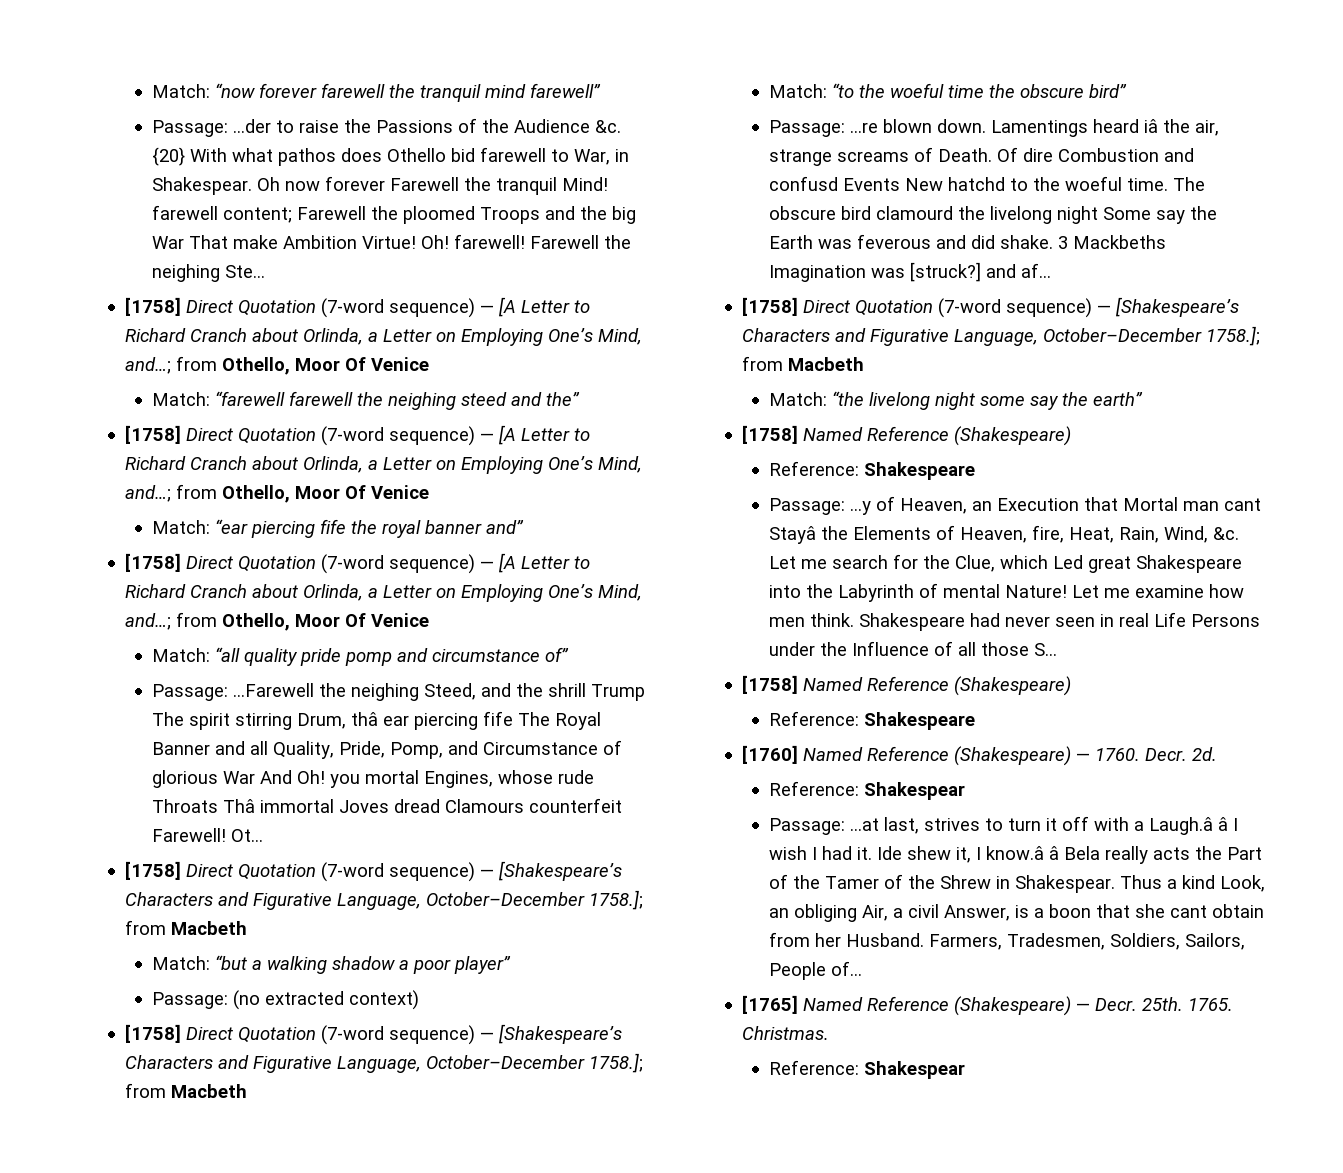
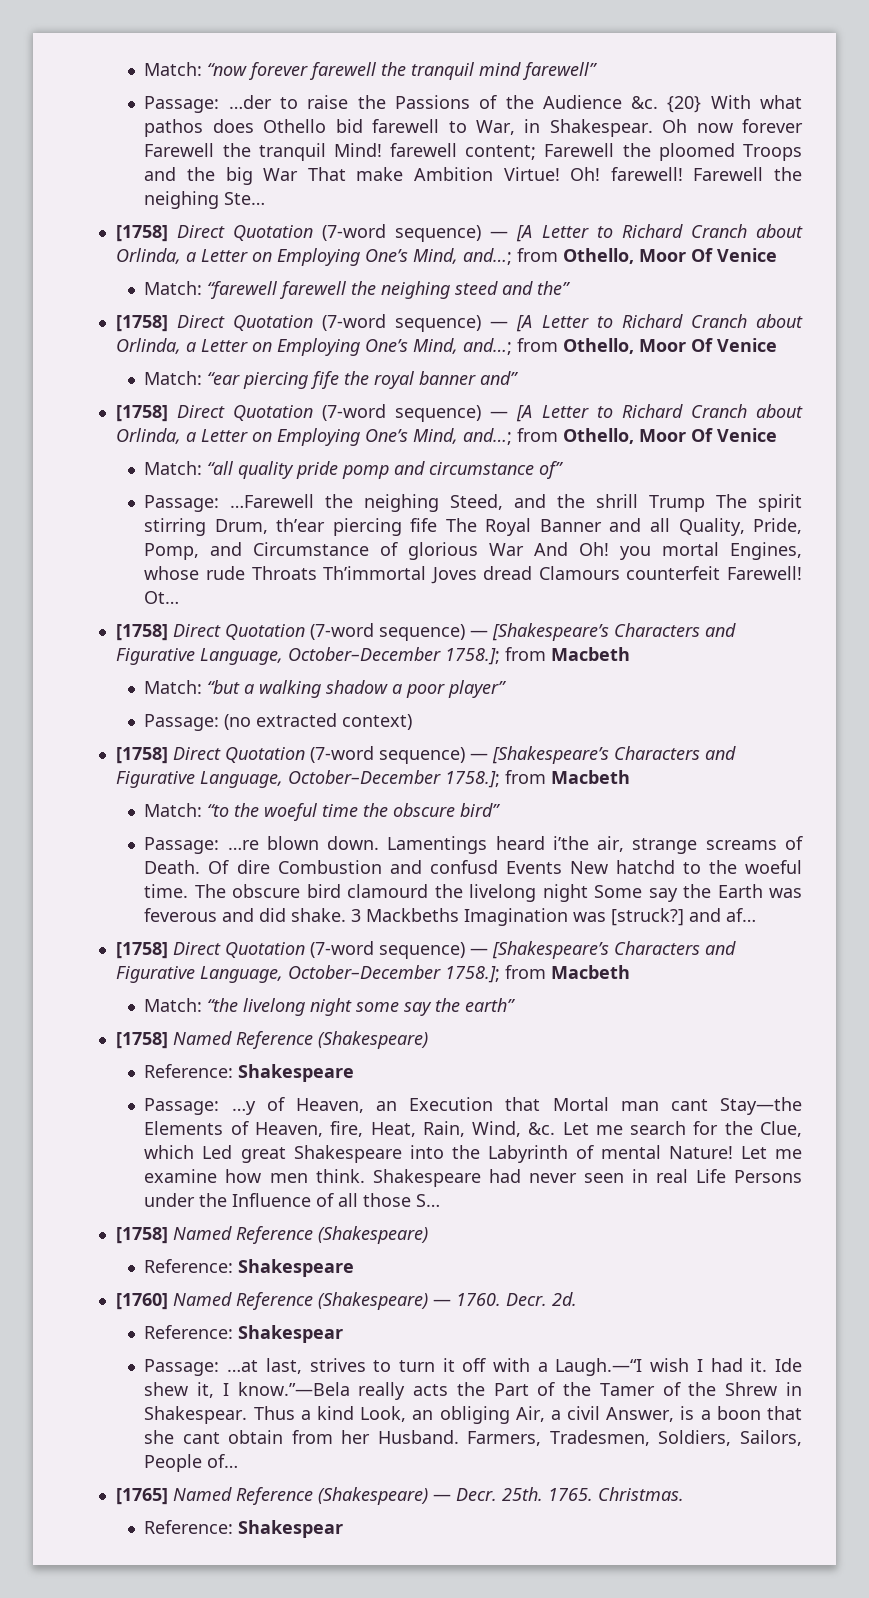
[350,712,409,726] thâ ear -> [276,518,326,532] th’ear
[222,799,334,813] Thâ immortal -> [323,566,427,580] Th’immortal
[1143,119,1190,133] iâ the -> [552,836,589,850] i’the
[768,526,848,544] Stayâ the -> [720,1097,803,1115] Stay—the
[1148,817,1238,835] Laugh.â â I -> [555,1358,643,1376] Laugh.—“I
[985,846,1100,860] know.â â Bela -> [237,1382,350,1396] know.”—Bela

